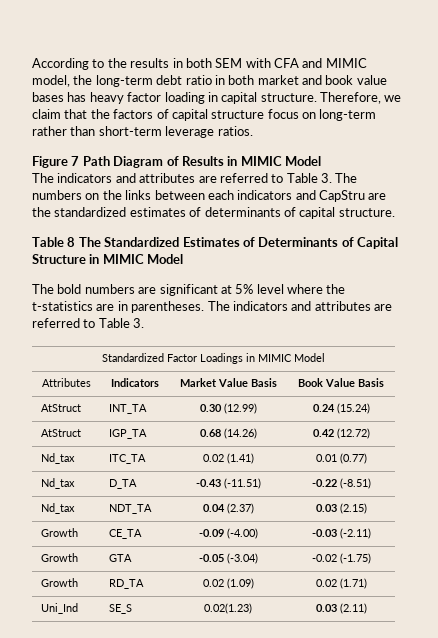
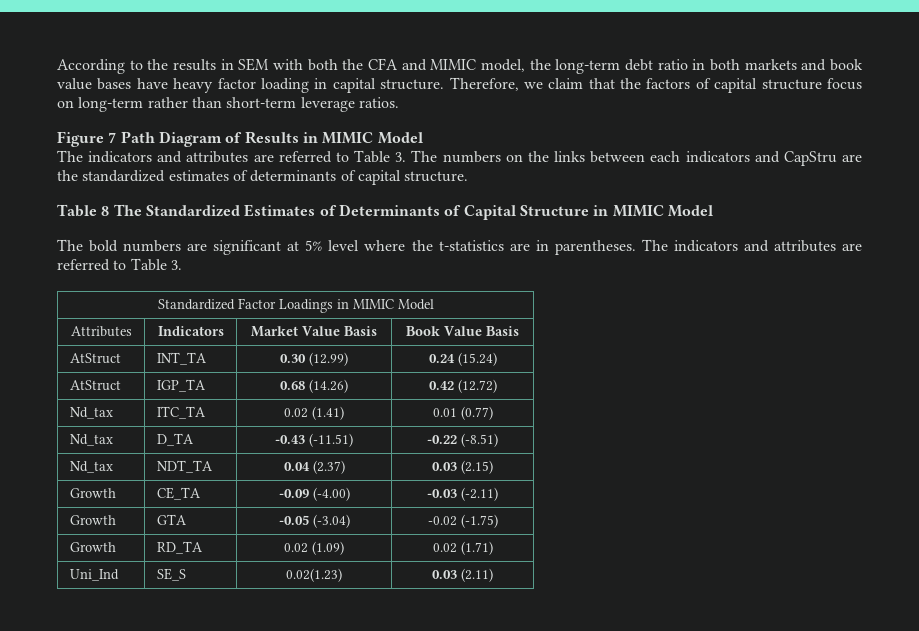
[185,58,212,68] both -> (234, 64) none
(271, 63) none -> [307,59,364,71] both the
[257,75,299,85] market -> [744,59,797,70] markets
[67,92,87,102] has -> [136,78,168,89] have

